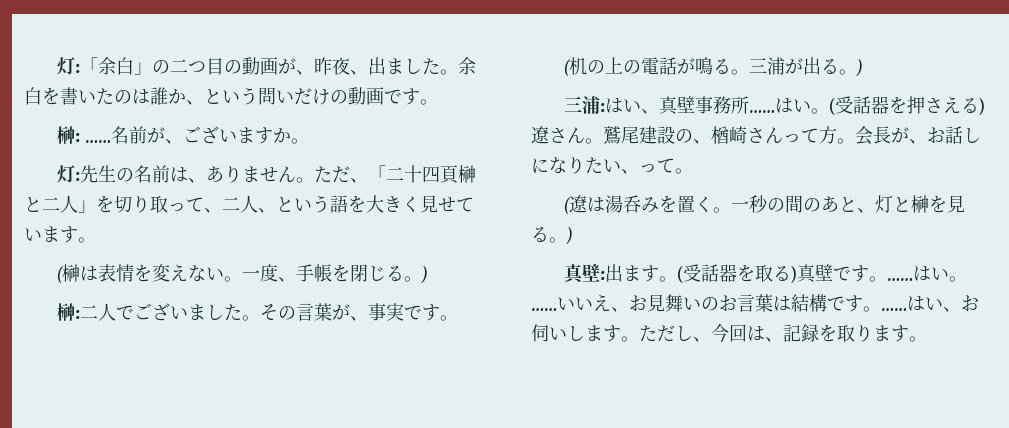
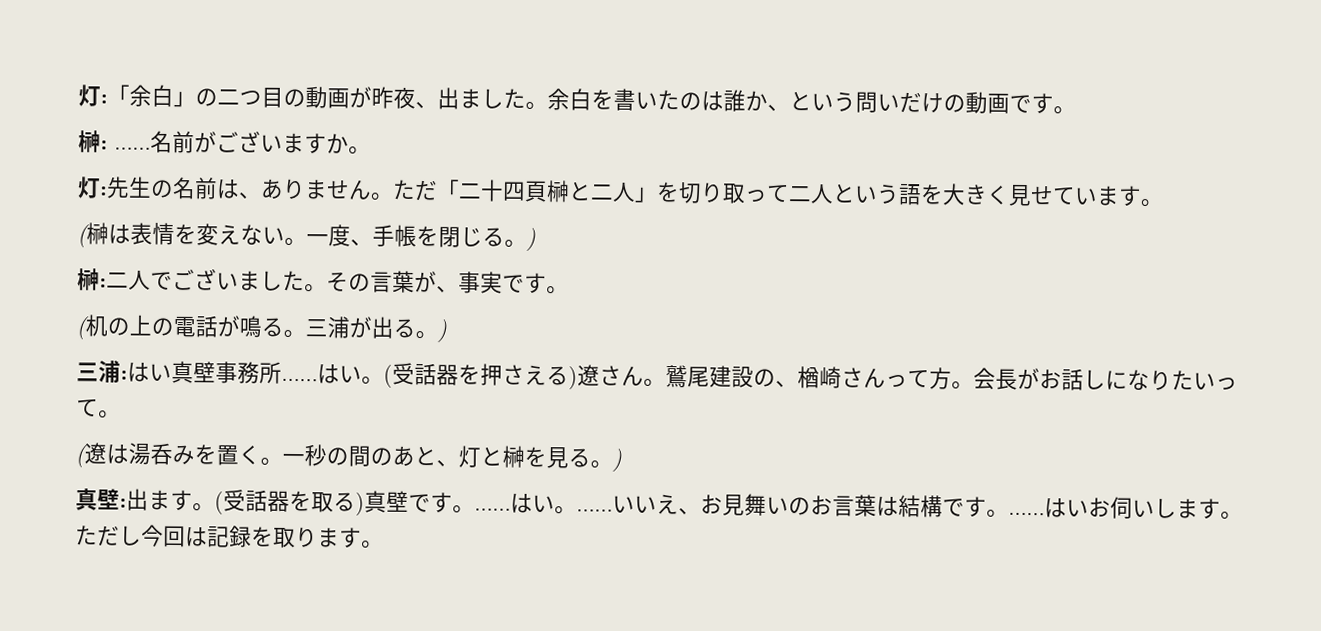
[295,70,314,75] 、 -> (372, 97) none
[164,139,183,144] 、 -> (217, 142) none
[349,178,368,183] 、 -> (438, 190) none
[204,195,276,213] 、二人、 -> [788,184,834,204] 二人
[640,109,659,114] 、 -> (172, 372) none
[909,139,927,144] 、 -> (1040, 378) none
[621,169,639,174] 、 -> (1216, 381) none
[943,307,961,312] 、 -> (1089, 508) none
[693,324,783,343] 、今回は、 -> [141,524,208,548] 今回は

